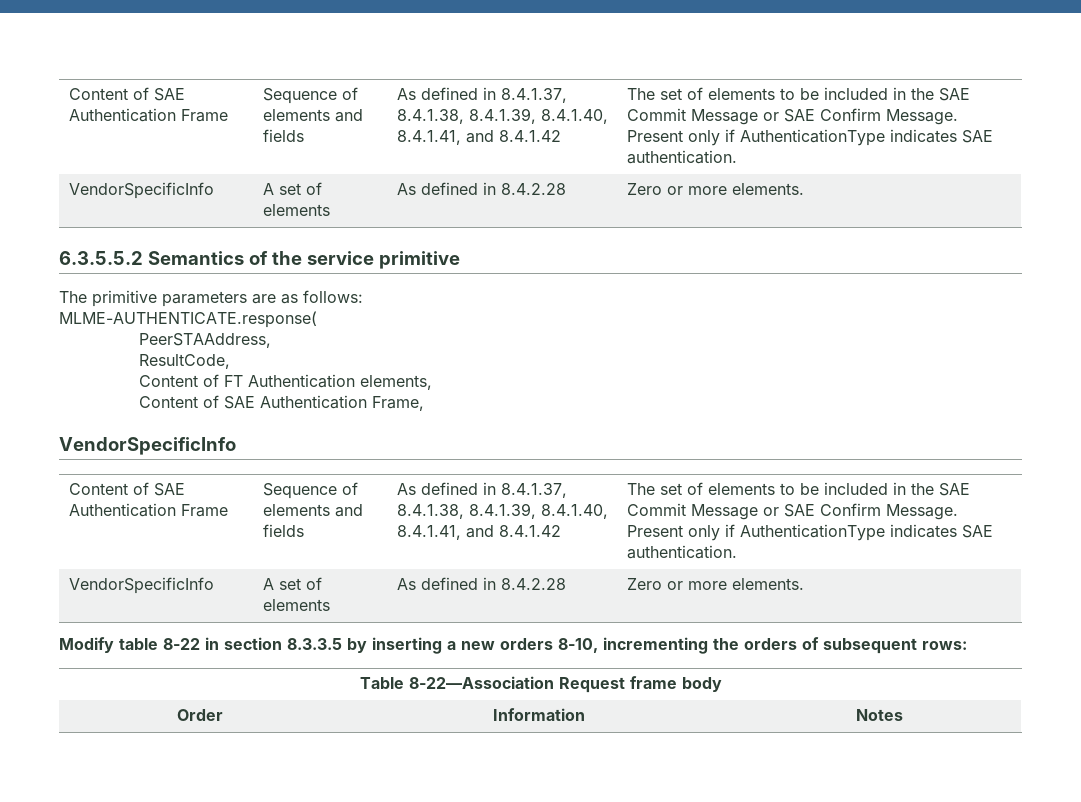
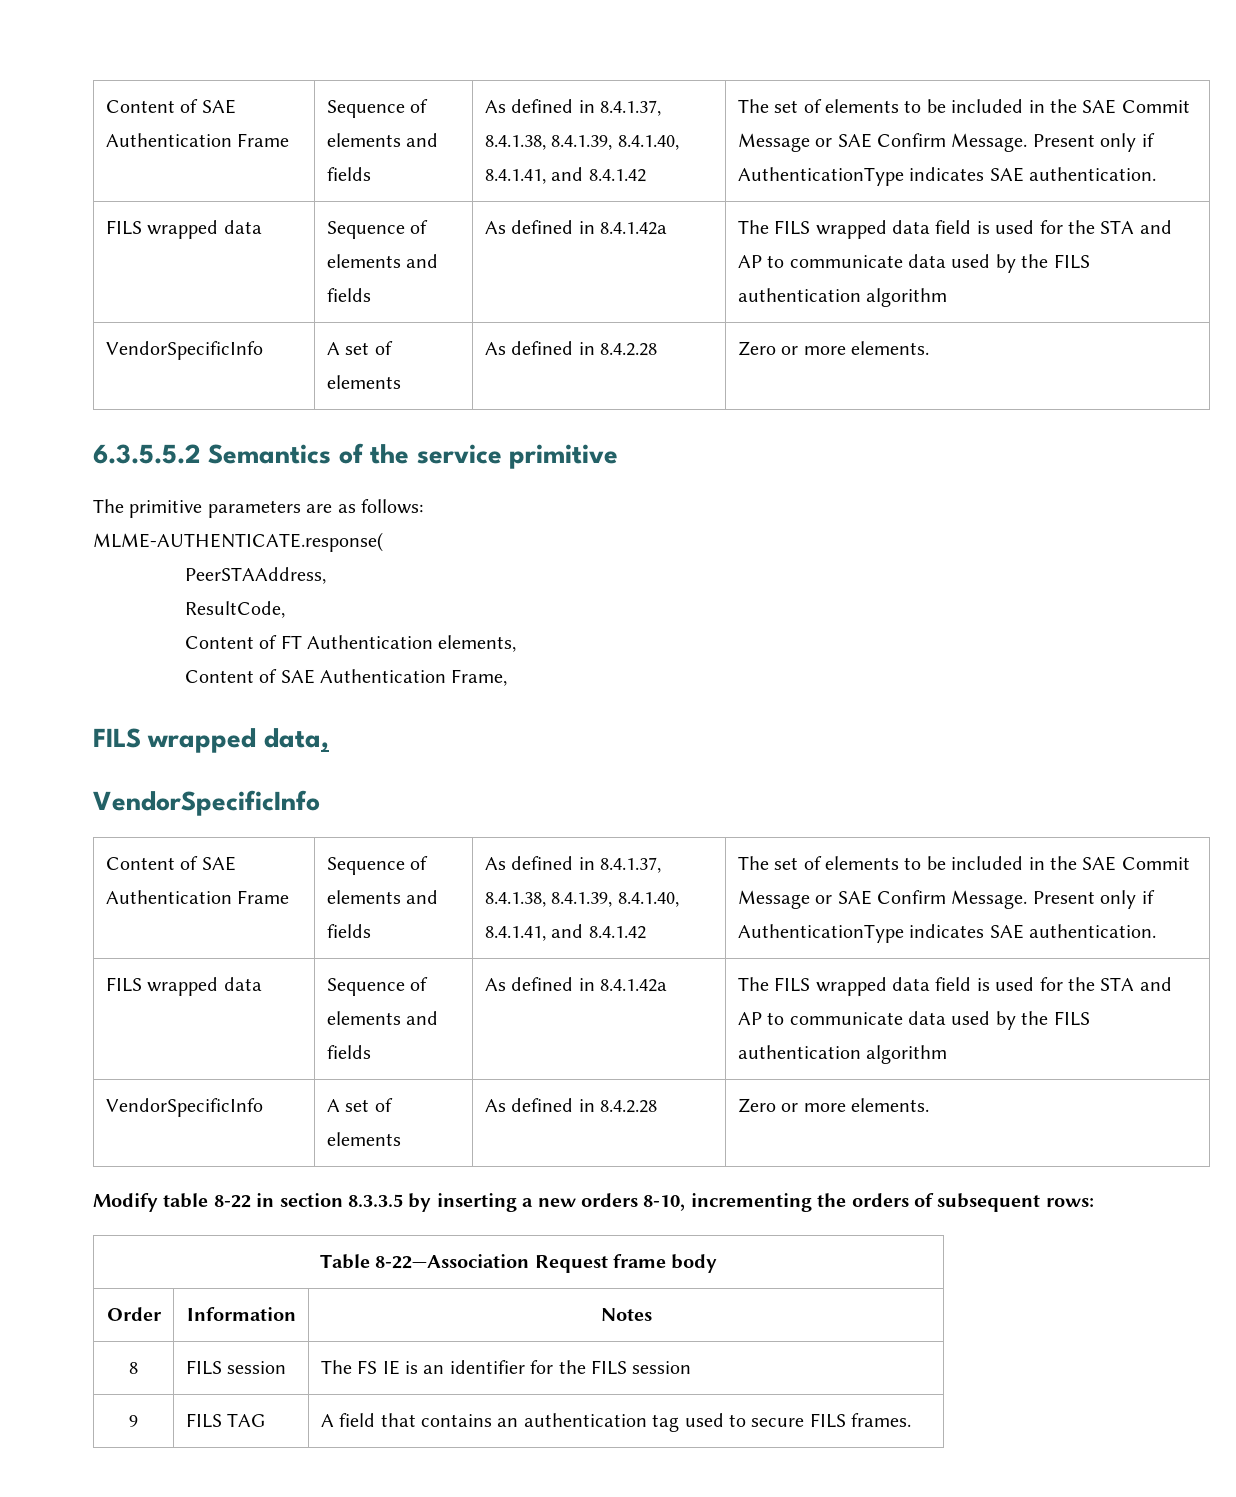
(737, 157) none -> [105,220,262,239] [326,220,429,239] [326,254,439,268] [326,288,371,302] [484,220,667,235] [737,220,1172,239] [737,254,1090,273] [737,288,948,307] // FILS wrapped data | Sequence of elements and fields | As defined in 8.4.1.42a | The FILS wrapped data field is used for the STA and AP to communicate data used by the FILS authentication algorithm
(424, 403) none -> [93,728,329,753] // FILS wrapped data,
(737, 552) none -> [105,977,262,996] [326,977,429,996] [326,1011,439,1025] [326,1045,371,1059] [484,977,667,992] [737,977,1172,996] [737,1011,1090,1030] [737,1045,948,1064] // FILS wrapped data | Sequence of elements and fields | As defined in 8.4.1.42a | The FILS wrapped data field is used for the STA and AP to communicate data used by the FILS authentication algorithm
(903, 715) none -> [129,1362,138,1374] [185,1360,287,1375] [320,1360,692,1375] [129,1415,138,1427] [185,1413,266,1428] [320,1413,912,1432] // 8 | FILS session | The FS IE is an identifier for the FILS session // 9 | FILS TAG | A field that contains an authentication tag used to secure FILS frames.

